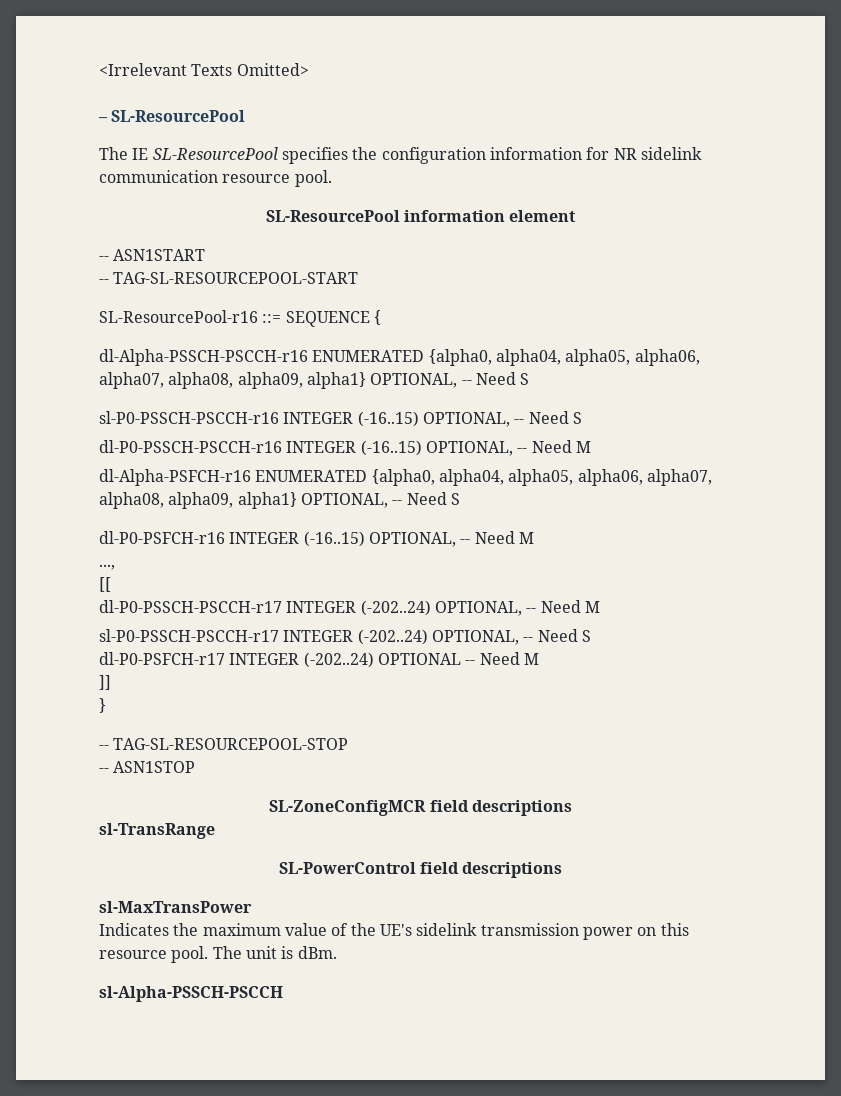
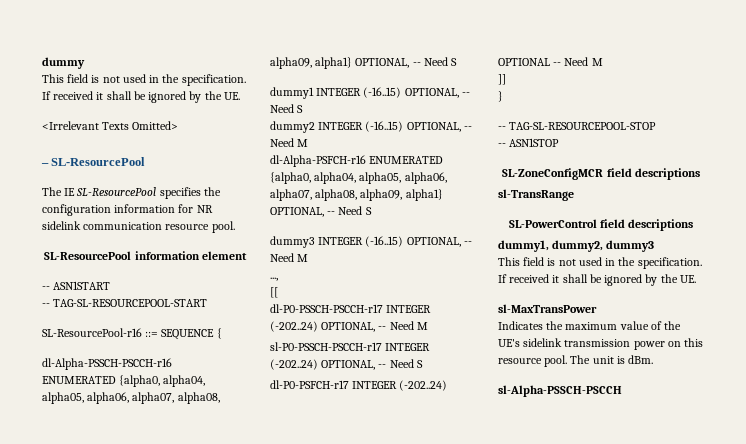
(99, 69) none -> [42,57,85,69] [42,74,246,86] [42,91,240,103] dummy // This field is not used in the specification. If received it shall be ignored by the UE. //
[99,411,279,424] sl-P0-PSSCH-PSCCH-r16 -> [270,87,314,99] dummy1
[99,440,282,453] dl-P0-PSSCH-PSCCH-r16 -> [270,121,315,133] dummy2
[99,531,225,544] dl-P0-PSFCH-r16 -> [270,236,315,248] dummy3
(563, 870) none -> [498,240,655,252] [498,257,702,269] [498,274,696,286] // dummy1, dummy2, dummy3 // This field is not used in the specification. If received it shall be ignored by the UE.

